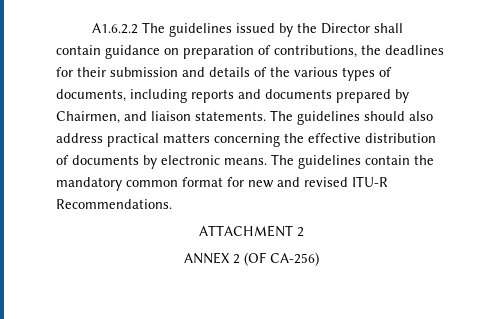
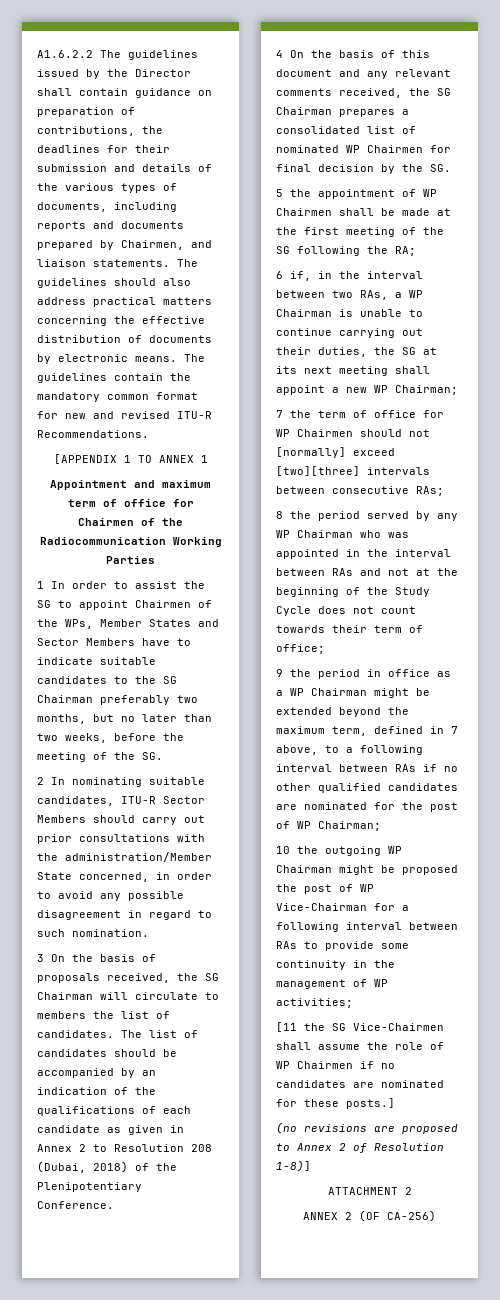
(172, 204) none -> [53,454,208,464] [50,480,211,490] [67,499,194,507] [78,518,183,526] [39,537,222,547] [106,556,155,564] [37,581,205,589] [37,600,212,610] [37,619,219,629] [37,638,191,646] [37,657,156,665] [37,676,177,684] [37,695,198,705] [37,714,212,724] [37,733,184,743] [37,752,163,762] [37,777,205,787] [37,796,205,806] [37,815,205,825] [37,834,205,844] [37,852,212,862] [37,872,212,882] [37,891,184,901] [37,910,212,920] [37,929,149,937] [37,954,156,962] [37,973,219,983] [37,992,219,1000] [37,1011,170,1019] [37,1030,198,1038] [37,1049,177,1057] [37,1068,156,1078] [37,1087,156,1095] [37,1106,191,1116] [37,1125,184,1135] [37,1144,212,1152] [37,1161,177,1173] [37,1182,142,1192] [37,1201,114,1209] [276,50,430,58] [276,69,451,79] [276,88,451,98] [276,107,409,117] [276,126,416,134] [276,145,451,153] [276,164,451,174] [276,189,437,199] [276,208,451,216] [276,227,444,237] [276,246,416,256] [276,271,423,281] [276,290,423,300] [276,309,423,317] [276,328,423,338] [276,347,437,357] [276,366,430,376] [276,385,458,395] [276,410,444,418] [276,429,430,437] [276,447,395,458] [276,466,430,476] [276,486,444,496] [276,511,458,521] [276,530,409,538] [276,549,451,559] [276,568,458,576] [276,587,430,597] [276,606,416,616] [276,625,423,633] [276,644,325,654] [276,669,451,679] [276,688,430,698] [276,707,409,717] [276,726,458,736] [276,745,423,755] [276,764,458,772] [276,783,458,793] [276,802,458,812] [276,821,381,831] [276,846,402,856] [276,865,458,875] [276,884,374,894] [276,903,409,911] [276,922,458,932] [276,941,409,951] [276,960,395,970] [276,979,388,989] [276,998,353,1008] [276,1022,444,1032] [276,1042,444,1050] [276,1061,395,1069] [276,1080,444,1088] [276,1098,395,1109] [276,1122,458,1134] [276,1143,444,1153] [276,1160,311,1172] // [APPENDIX 1 TO ANNEX 1 // Appointment and maximum term of office for Chairmen of the Radiocommunication Working Parties // 1 In order to assist the SG to appoint Chairmen of the WPs, Member States and Sector Members have to indicate suitable candidates to the SG Chairman preferably two months, but no later than two weeks, before the meeting of the SG. // 2 In nominating suitable candidates, ITU-R Sector Members should carry out prior consultations with the administration/Member State concerned, in order to avoid any possible disagreement in regard to such nomination. // 3 On the basis of proposals received, the SG Chairman will circulate to members the list of candidates. The list of candidates should be accompanied by an indication of the qualifications of each candidate as given in Annex 2 to Resolution 208 (Dubai, 2018) of the Plenipotentiary Conference. // 4 On the basis of this document and any relevant comments received, the SG Chairman prepares a consolidated list of nominated WP Chairmen for final decision by the SG. // 5 the appointment of WP Chairmen shall be made at the first meeting of the SG following the RA; // 6 if, in the interval between two RAs, a WP Chairman is unable to continue carrying out their duties, the SG at its next meeting shall appoint a new WP Chairman; // 7 the term of office for WP Chairmen should not [normally] exceed [two][three] intervals between consecutive RAs; // 8 the period served by any WP Chairman who was appointed in the interval between RAs and not at the beginning of the Study Cycle does not count towards their term of office; // 9 the period in office as a WP Chairman might be extended beyond the maximum term, defined in 7 above, to a following interval between RAs if no other qualified candidates are nominated for the post of WP Chairman; // 10 the outgoing WP Chairman might be proposed the post of WP Vice-Chairman for a following interval between RAs to provide some continuity in the management of WP activities; // [11 the SG Vice-Chairmen shall assume the role of WP Chairmen if no candidates are nominated for these posts.] // (no revisions are proposed to Annex 2 of Resolution 1-8)]

